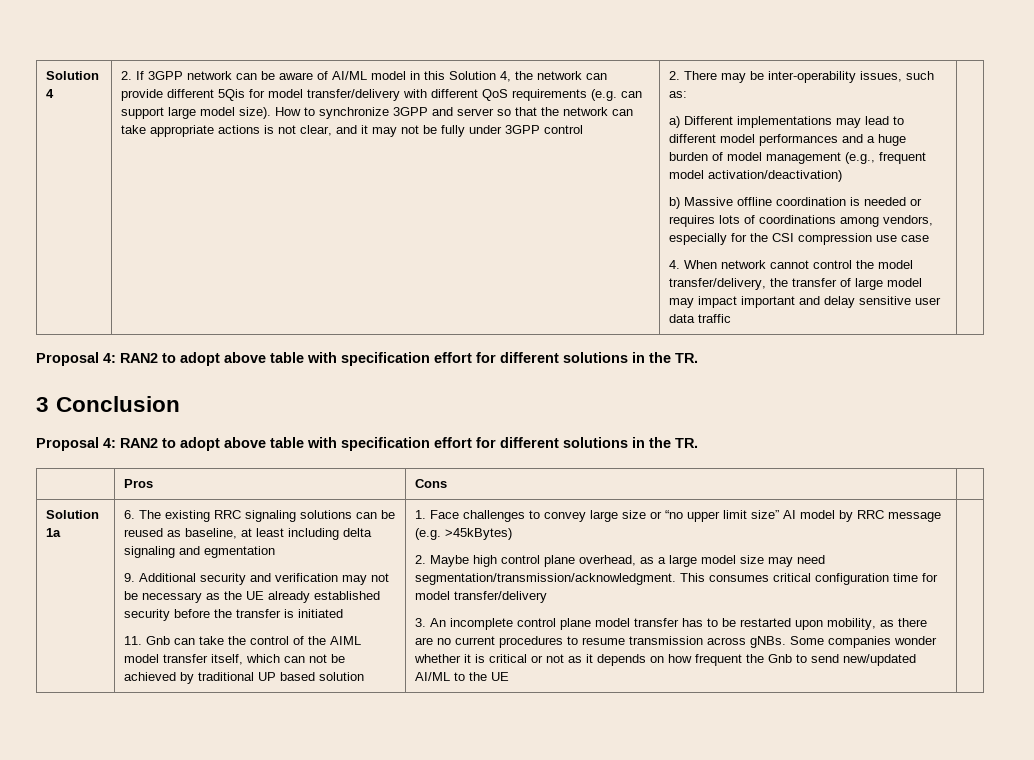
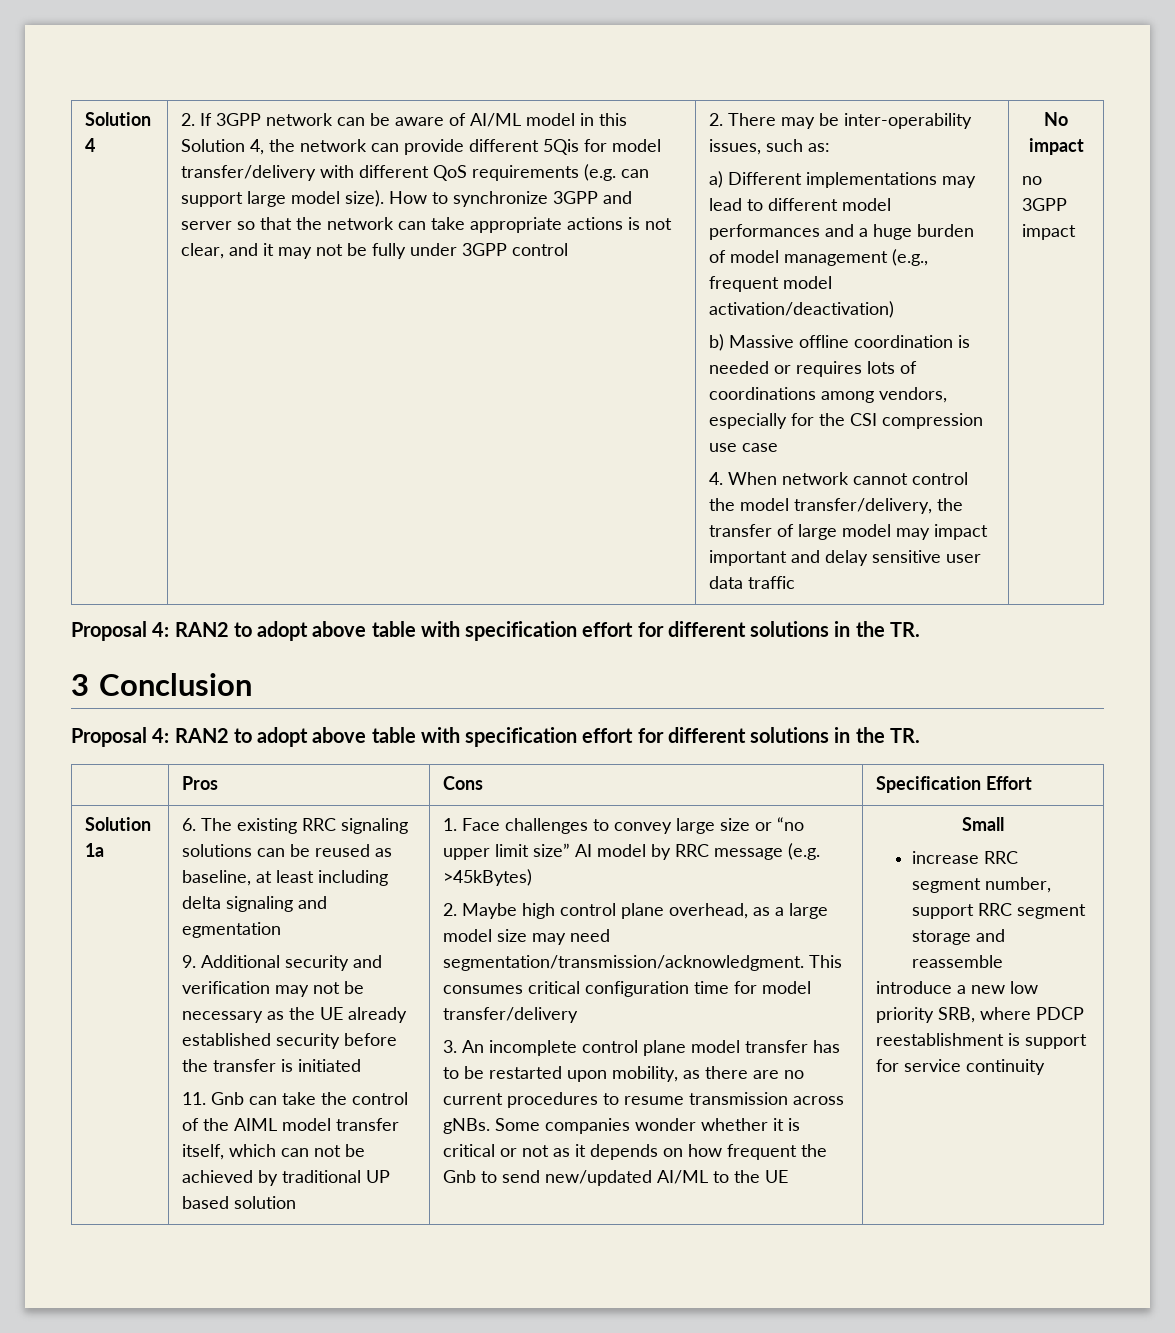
(731, 318) none -> [1044,112,1068,126] [1028,138,1084,155] [1022,176,1043,185] [1022,198,1068,211] [1022,224,1077,240] No impact // no 3GPP impact
(447, 483) none -> [876,776,1033,793] Specification Effort
(509, 676) none -> [962,817,1004,831] [911,851,1018,864] [911,877,1051,893] [911,903,1086,919] [911,929,1005,945] [911,955,1003,968] [876,981,1039,994] [876,1007,1085,1023] [876,1033,1088,1049] [876,1059,1046,1075] Small // increase RRC segment number, support RRC segment storage and reassemble // introduce a new low priority SRB, where PDCP reestablishment is support for service continuity

